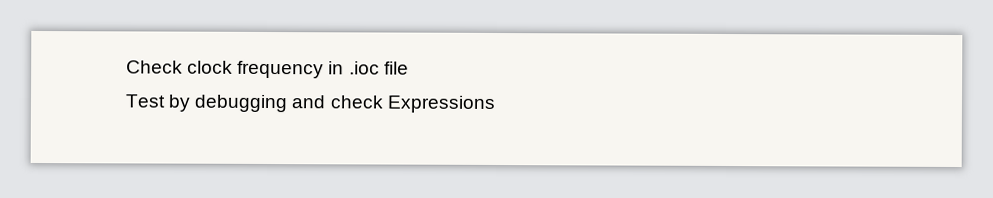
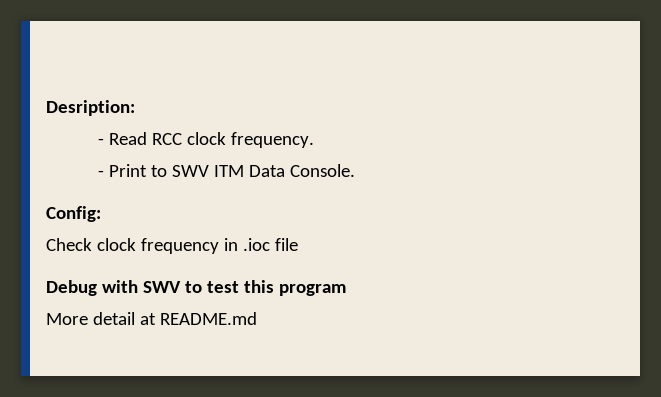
(126, 67) none -> [46,100,135,116] [97,132,314,148] [97,164,355,177] [46,206,101,222] Desription: // - Read RCC clock frequency. // - Print to SWV ITM Data Console. // Config: //
[125,94,496,113] Test by debugging and check Expressions -> [46,280,346,296] [46,312,257,325] Debug with SWV to test this program // More detail at README.md

